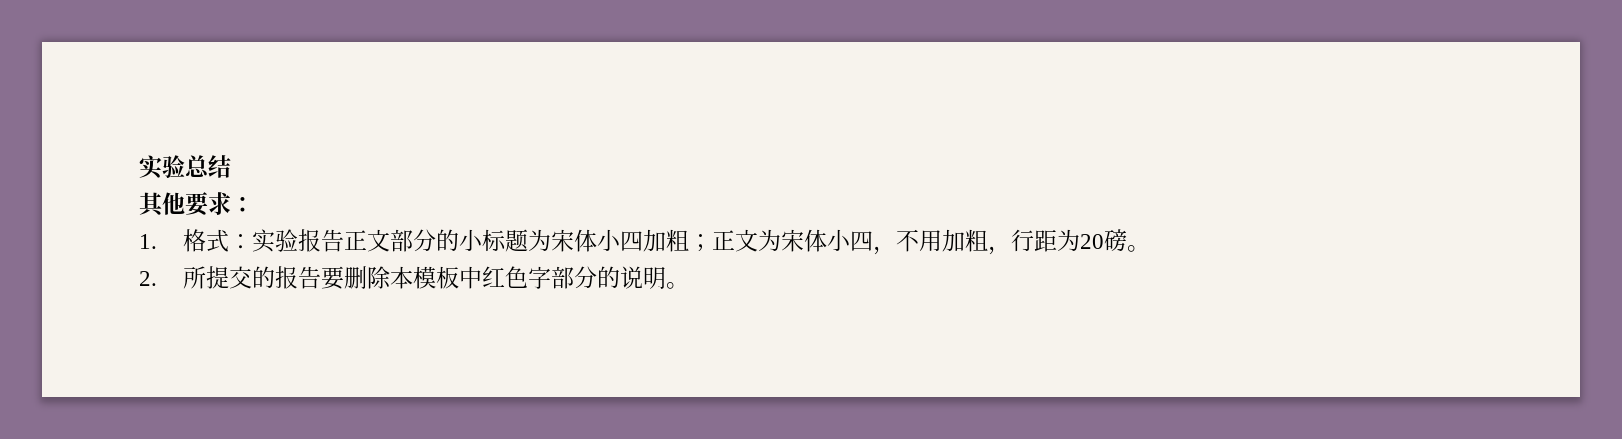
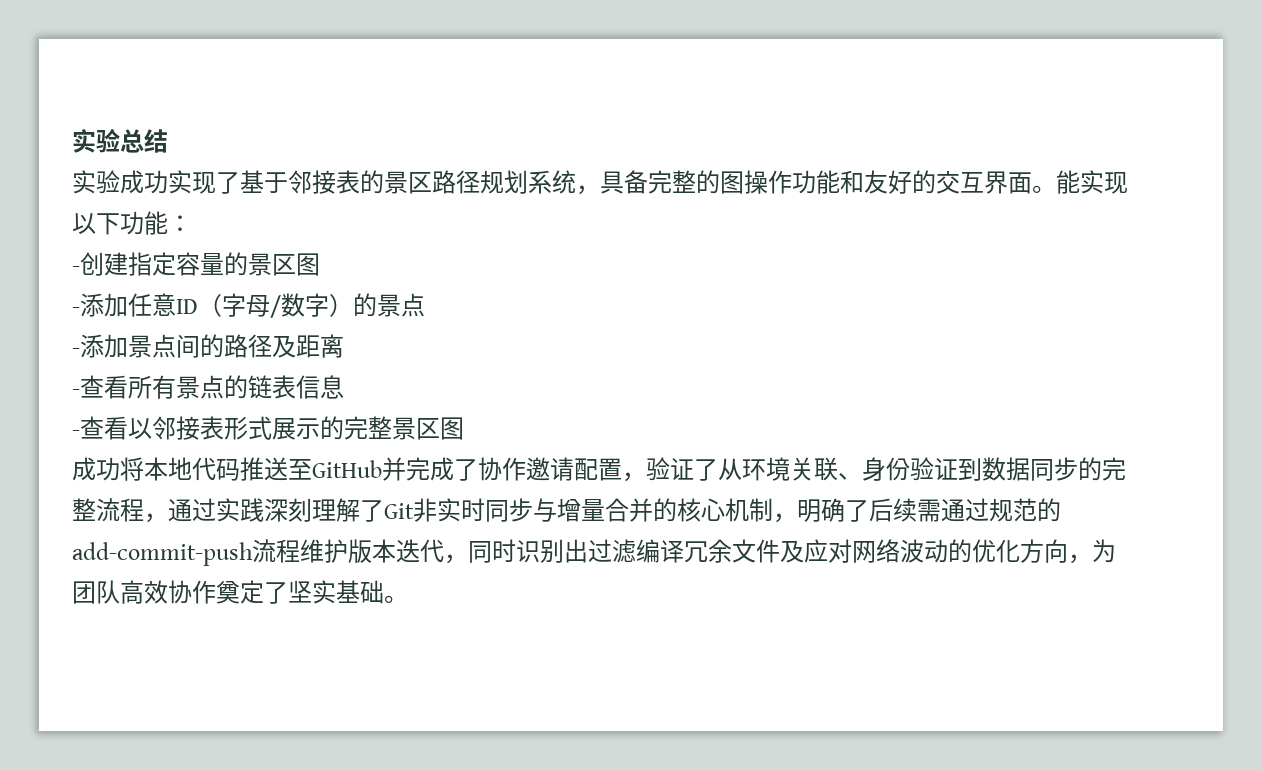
[139,192,254,217] [139,229,1150,255] [139,266,666,290] 其他要求： // 1.格式：实验报告正文部分的小标题为宋体小四加粗；正文为宋体小四，不用加粗，行距为20磅。 // 2.所提交的报告要删除本模板中红色字部分的说明 -> [72,170,1128,195] [72,211,192,235] [72,252,320,276] [72,293,425,318] [72,334,344,358] [72,375,344,399] [72,416,464,440] [72,457,1126,482] [72,498,1061,523] [72,539,1116,566] [72,580,384,604] 实验成功实现了基于邻接表的景区路径规划系统，具备完整的图操作功能和友好的交互界面。能实现以下功能： // -创建指定容量的景区图 // -添加任意ID（字母/数字）的景点 // -添加景点间的路径及距离 // -查看所有景点的链表信息 // -查看以邻接表形式展示的完整景区图 // 成功将本地代码推送至GitHub并完成了协作邀请配置，验证了从环境关联、身份验证到数据同步的完整流程，通过实践深刻理解了Git非实时同步与增量合并的核心机制，明确了后续需通过规范的add-commit-push流程维护版本迭代，同时识别出过滤编译冗余文件及应对网络波动的优化方向，为团队高效协作奠定了坚实基础

